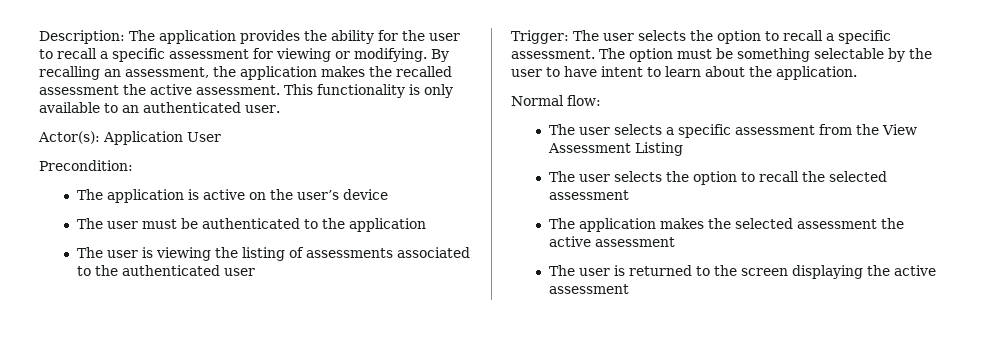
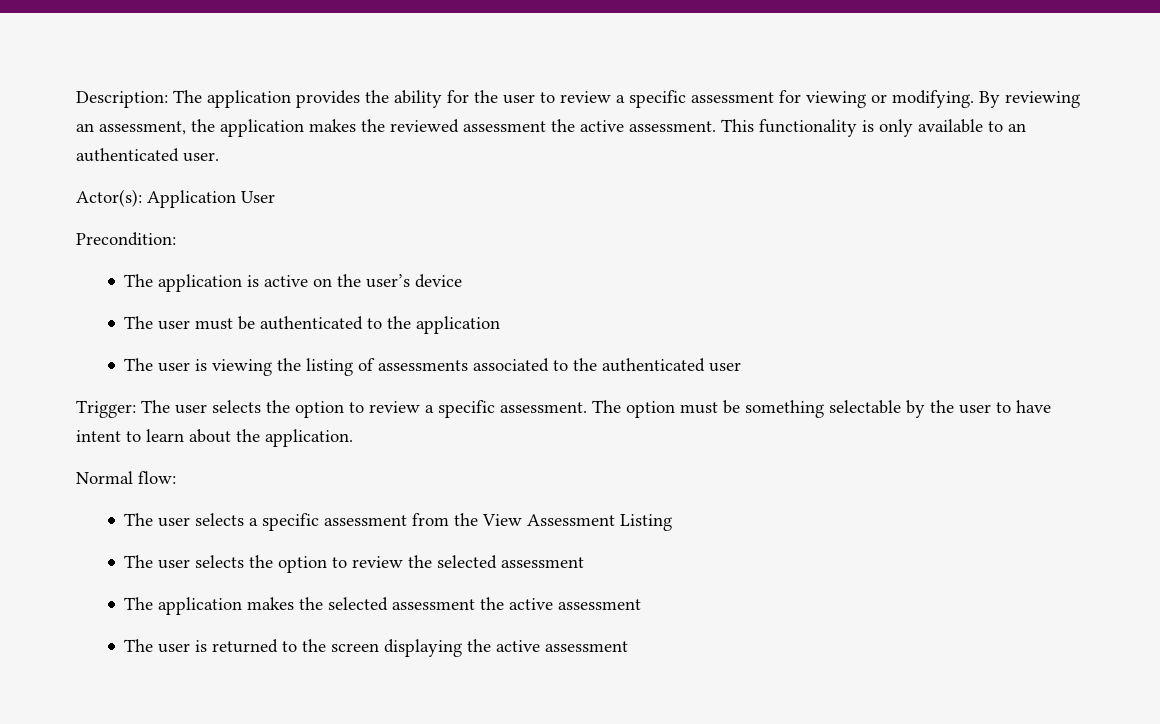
[57,48,97,59] recall -> [560,91,611,103] review
[39,66,100,80] recalling -> [1005,91,1080,108] reviewing
[396,66,452,77] recalled -> [390,119,459,133] reviewed
[783,30,823,41] recall -> [369,401,420,413] review
[758,171,799,182] recall -> [352,556,404,568] review

